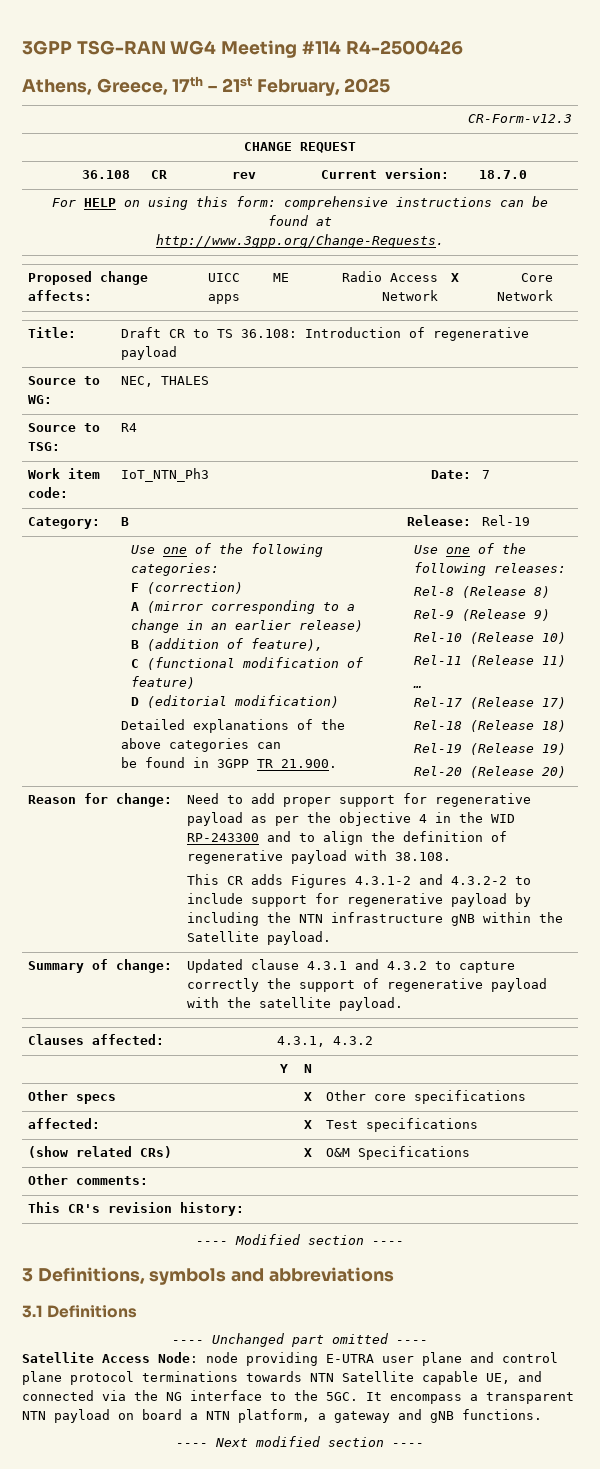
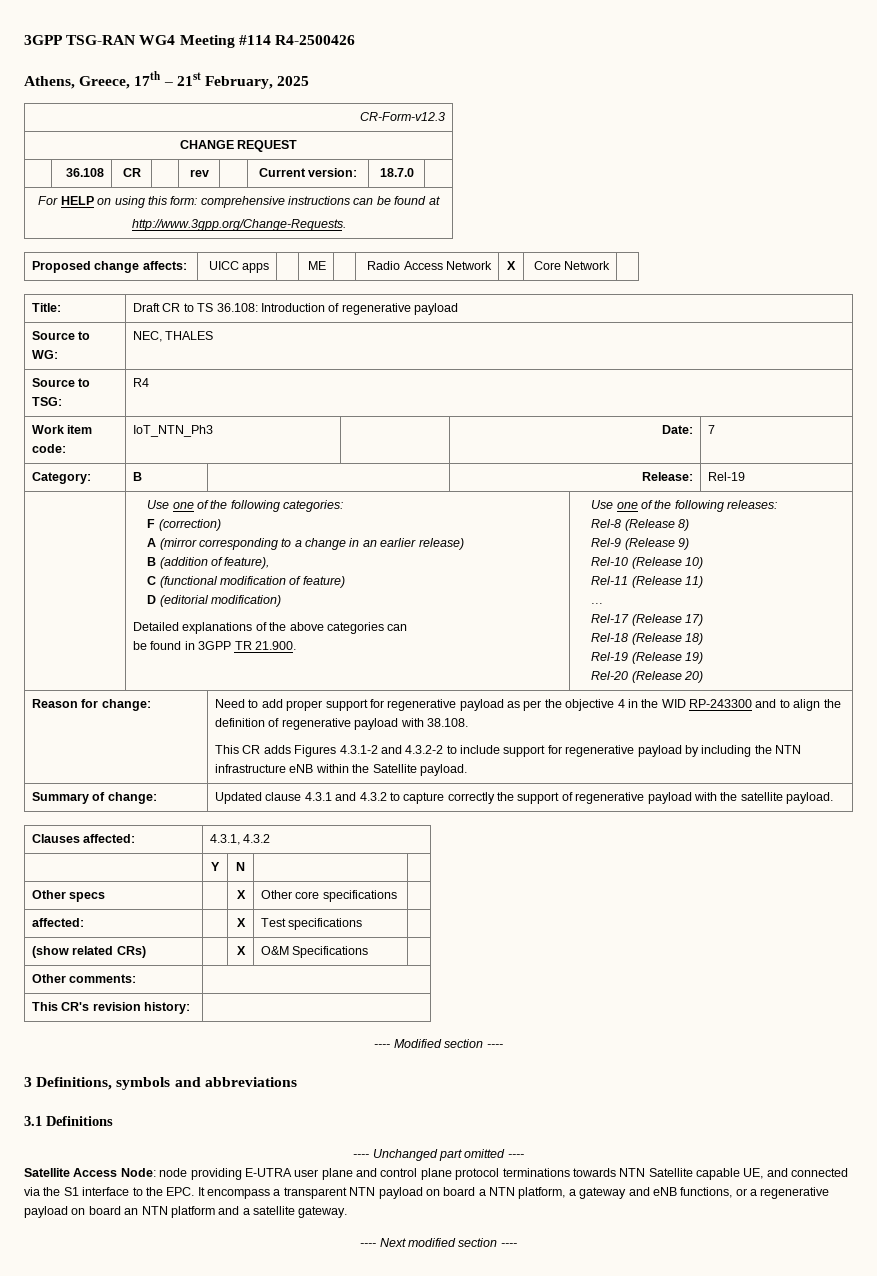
[451,914,476,926] gNB -> [289,764,314,773] eNB
[166,1392,182,1401] NG -> [63,1187,79,1196] S1
[326,1392,358,1401] 5GC. -> [166,1187,195,1196] EPC.
[430,1409,542,1423] gNB functions. -> [652,1187,830,1199] [24,1206,348,1218] eNB functions, or a regenerative payload on board an NTN platform and a satellite gateway.

